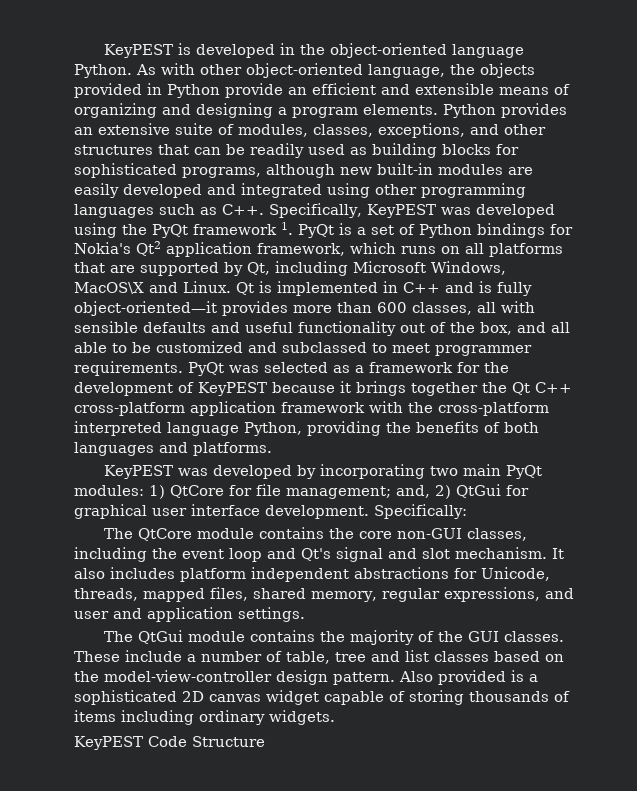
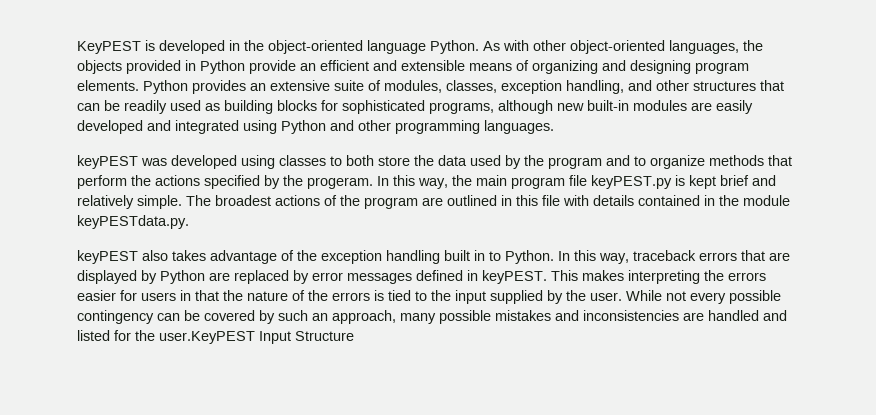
[368,64,445,78] language, -> [669,40,739,54] languages,
[278,107,287,115] a -> (691, 67) none
[378,123,465,138] exceptions, -> [501,80,624,94] exception handling,
[375,183,526,198] [74,203,555,218] [74,222,573,238] [74,241,563,257] [74,261,506,276] [74,281,532,296] [74,301,535,316] [74,321,570,336] [74,341,532,356] [74,361,509,376] [74,381,572,396] [74,401,549,416] [74,421,539,436] [74,442,272,456] [103,464,542,479] [74,484,529,499] [74,504,467,519] [103,527,527,541] [74,547,564,562] [74,567,550,582] [74,587,574,602] [74,607,305,622] [103,630,564,645] [74,650,564,664] [74,670,538,685] [74,690,570,705] [74,710,335,725] [74,736,187,750] other programming languages such as C++. Specifically, KeyPEST was developed using the PyQt framework 1. PyQt is a set of Python bindings for Nokia's Qt2 application framework, which runs on all platforms that are supported by Qt, including Microsoft Windows, MacOS\X and Linux. Qt is implemented in C++ and is fully object-oriented—it provides more than 600 classes, all with sensible defaults and useful functionality out of the box, and all able to be customized and subclassed to meet programmer requirements. PyQt was selected as a framework for the development of KeyPEST because it brings together the Qt C++ cross-platform application framework with the cross-platform interpreted language Python, providing the benefits of both languages and platforms. // KeyPEST was developed by incorporating two main PyQt modules: 1) QtCore for file management; and, 2) QtGui for graphical user interface development. Specifically: // The QtCore module contains the core non-GUI classes, including the event loop and Qt's signal and slot mechanism. It also includes platform independent abstractions for Unicode, threads, mapped files, shared memory, regular expressions, and user and application settings. // The QtGui module contains the majority of the GUI classes. These include a number of table, tree and list classes based on the model-view-controller design pattern. Also provided is a sophisticated 2D canvas widget capable of storing thousands of items including ordinary widgets. // KeyPEST Code -> [281,120,554,134] [77,155,792,169] [77,175,776,189] [77,195,790,209] [77,215,189,229] [77,250,790,264] [77,270,766,284] [77,290,781,304] [77,310,787,324] [77,330,291,344] Python and other programming languages. // keyPEST was developed using classes to both store the data used by the program and to organize methods that perform the actions specified by the progeram. In this way, the main program file keyPEST.py is kept brief and relatively simple. The broadest actions of the program are outlined in this file with details contained in the module keyPESTdata.py. // keyPEST also takes advantage of the exception handling built in to Python. In this way, traceback errors that are displayed by Python are replaced by error messages defined in keyPEST. This makes interpreting the errors easier for users in that the nature of the errors is tied to the input supplied by the user. While not every possible contingency can be covered by such an approach, many possible mistakes and inconsistencies are handled and listed for the user.KeyPEST Input

